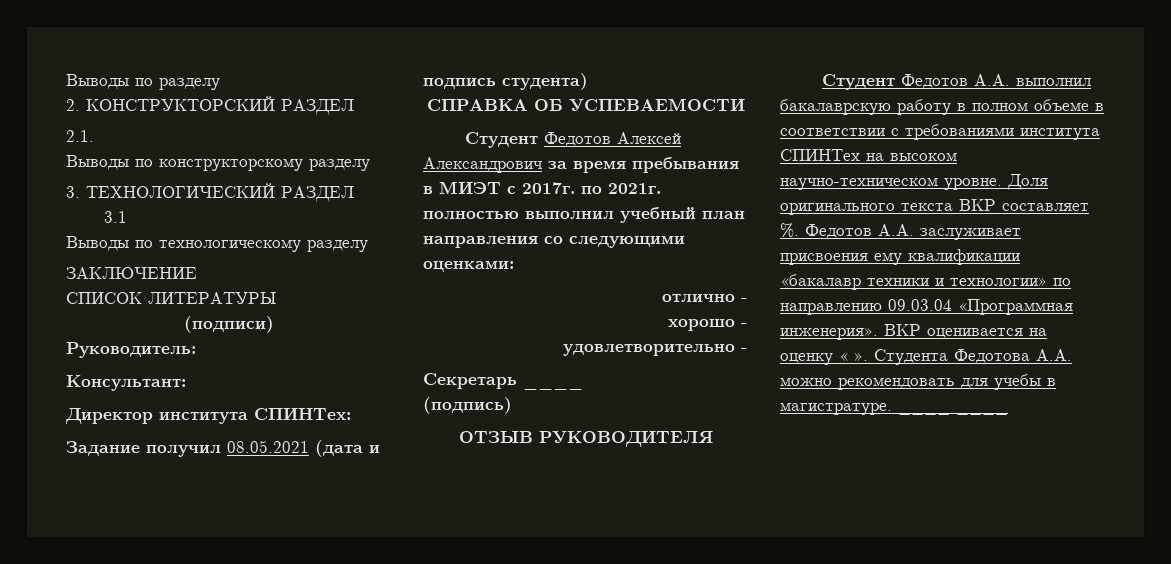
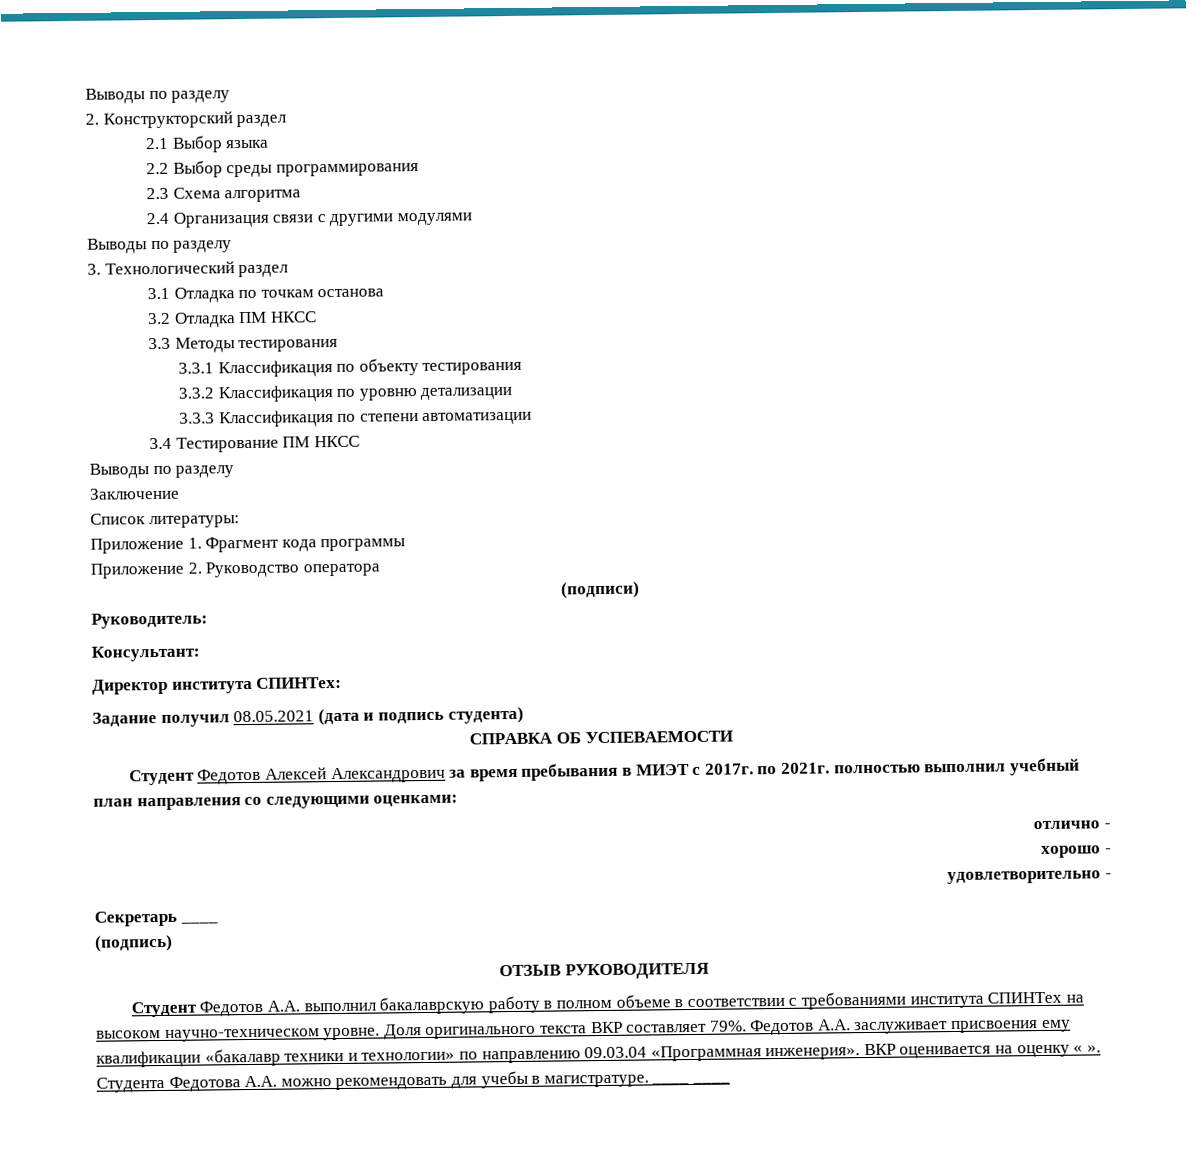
[86,96,354,115] [66,130,94,142] [66,155,303,171] КОНСТРУКТОРСКИЙ РАЗДЕЛ // 2.1. // Выводы по конструкторскому -> [102,111,288,129] [144,135,270,153] [145,160,419,178] [145,187,302,203] [145,211,472,228] [87,238,170,254] Конструкторский раздел // 2.1 Выбор языка // 2.2 Выбор среды программирования // 2.3 Схема алгоритма // 2.4 Организация связи с другими модулями // Выводы по
[86,183,354,202] ТЕХНОЛОГИЧЕСКИЙ РАЗДЕЛ -> [104,261,290,278] Технологический раздел
[66,236,368,252] [66,267,197,279] [66,292,277,304] // Выводы по технологическому разделу // ЗАКЛЮЧЕНИЕ // СПИСОК ЛИТЕРАТУРЫ -> [173,287,385,303] [146,311,317,328] [147,337,339,353] [177,358,523,378] [177,385,513,403] [178,410,533,428] [148,435,360,453] [89,463,235,479] [89,487,180,500] [90,513,240,529] [90,536,407,554] [90,561,380,579] Отладка по точкам останова // 3.2 Отладка ПМ НКСС // 3.3 Методы тестирования // 3.3.1 Классификация по объекту тестирования // 3.3.2 Классификация по уровню детализации // 3.3.3 Классификация по степени автоматизации // 3.4 Тестирование ПМ НКСС // Выводы по разделу // Заключение // Список литературы: // Приложение 1. Фрагмент кода программы // Приложение 2. Руководство оператора
[780,223,799,238] %. -> [709,1020,747,1032] 79%.

